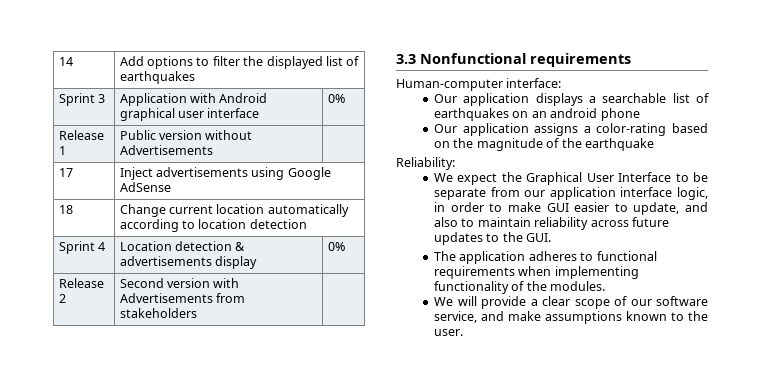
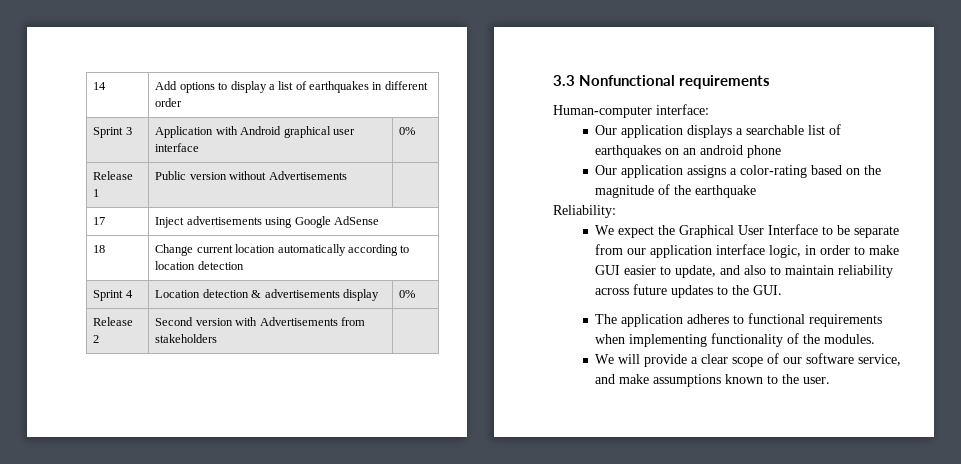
[212,56,360,69] [119,71,195,84] filter the displayed list of earthquakes -> [230,81,428,93] [155,98,183,107] display a list of earthquakes in different order

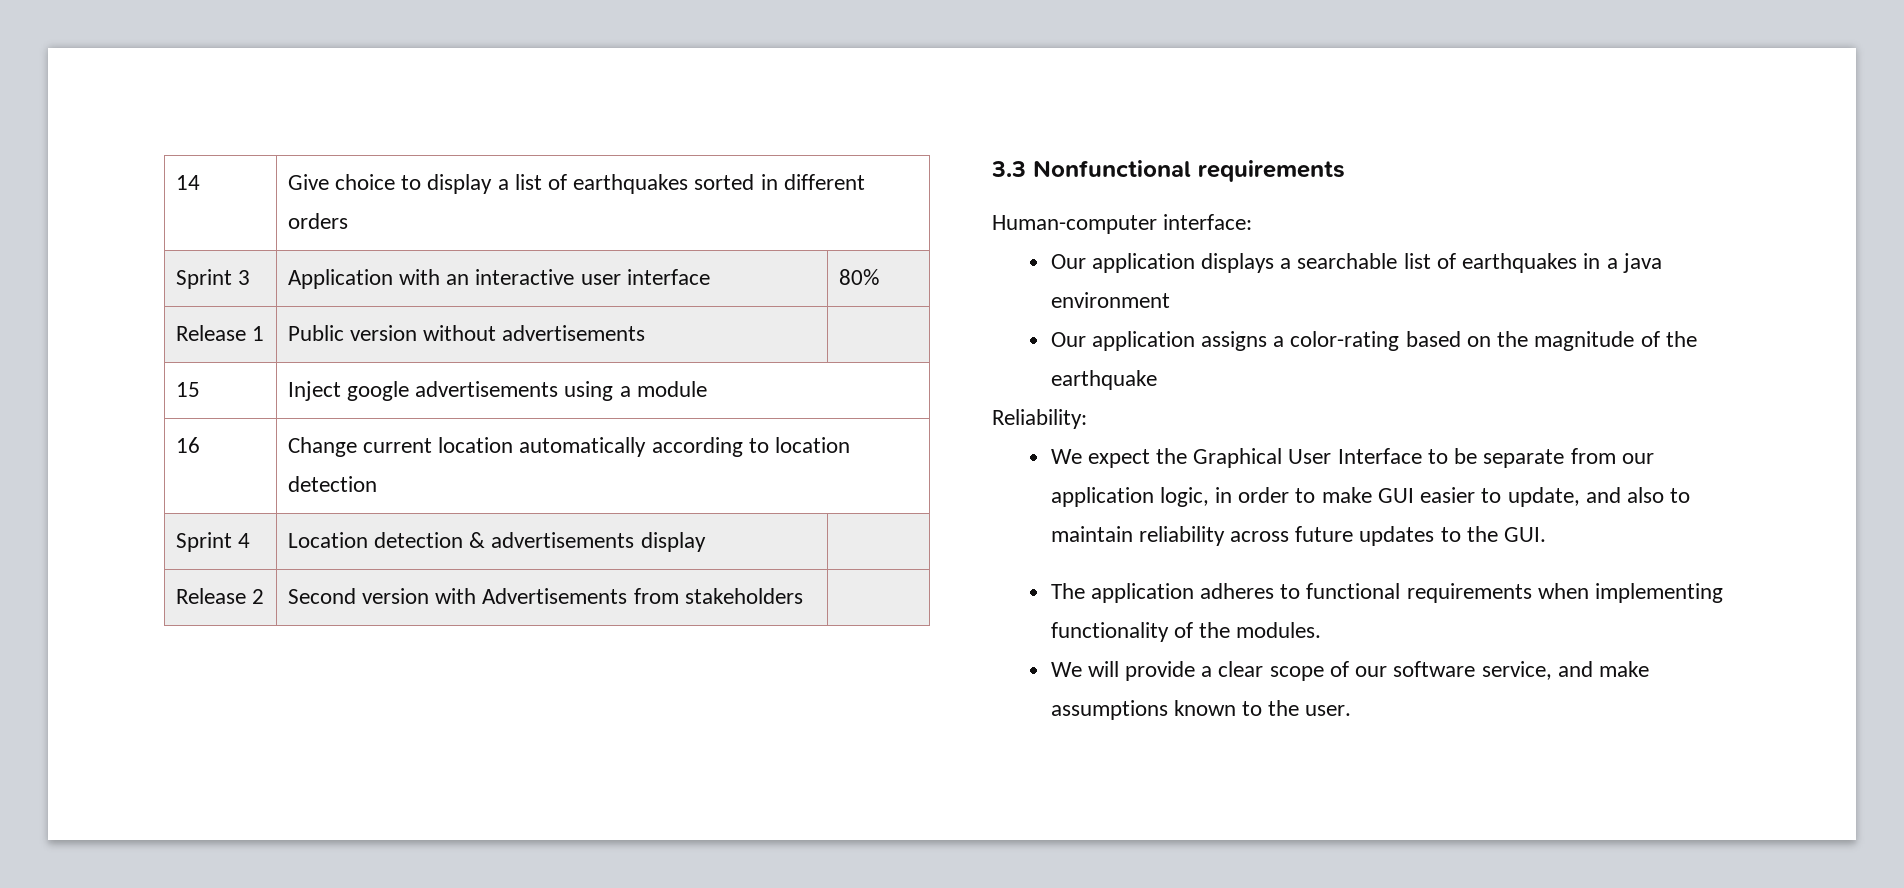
[155,81,215,93] Add options -> [287,174,395,190] Give choice
(370, 87) none -> [694,174,755,190] sorted
[155,98,183,107] order -> [287,213,348,229] orders
[240,126,331,138] Android graphical -> [446,269,575,285] an interactive
[399,127,416,135] 0% -> [838,269,879,285] 80%
[268,171,347,180] [93,217,106,225] Advertisements | // 17 -> [502,325,646,341] [175,382,200,397] advertisements | // 15
(185, 222) none -> [346,381,409,401] google
[294,216,379,228] [93,245,106,253] Google AdSense // 18 -> [619,381,707,397] [175,437,200,453] a module // 16
[399,290,416,298] 0% -> (706, 542) none
[665,145,782,158] on an android phone -> [1583,253,1662,273] [1050,292,1170,308] in a java environment
[716,244,766,255] interface -> (1154, 497) none

